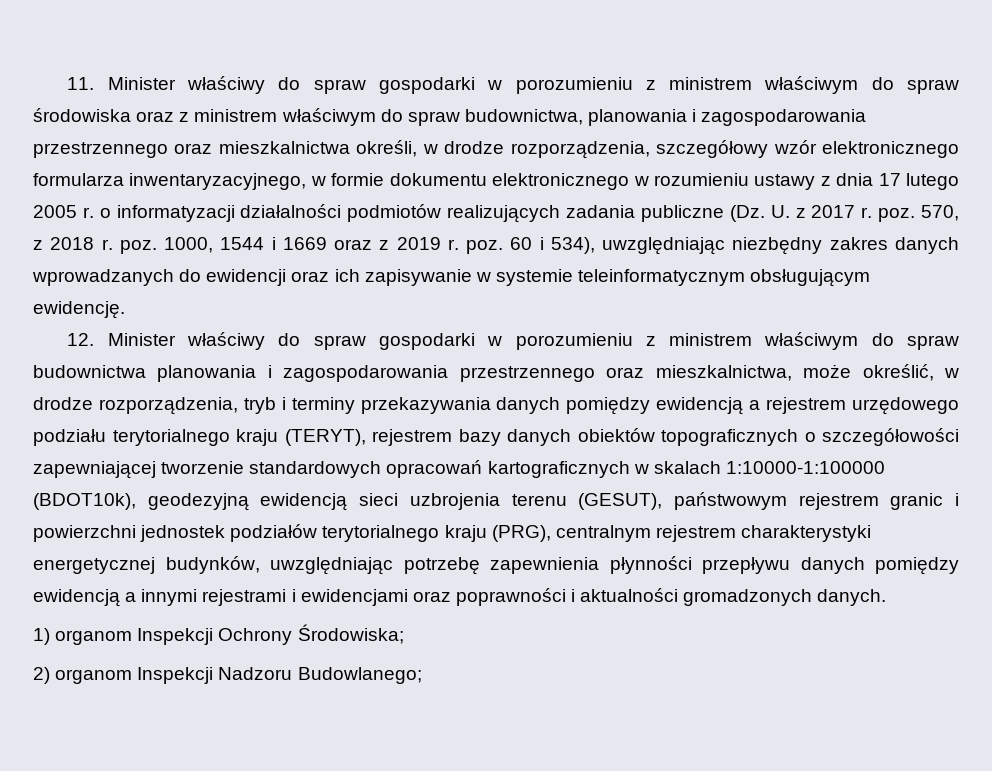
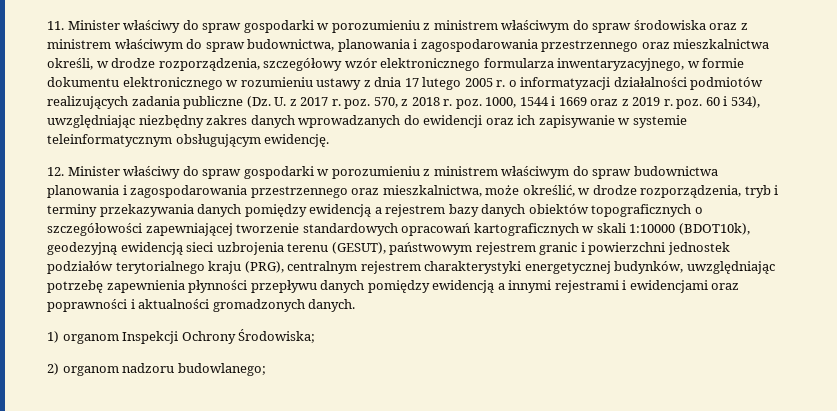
[851,397,959,415] [33,429,452,446] urzędowego podziału terytorialnego kraju (TERYT), rejestrem -> (446, 210) none
[653,461,885,474] skalach 1:10000-1:100000 -> [596,223,676,233] skali 1:10000
[137,667,422,684] Inspekcji Nadzoru Budowlanego; -> [122,363,266,376] nadzoru budowlanego;

